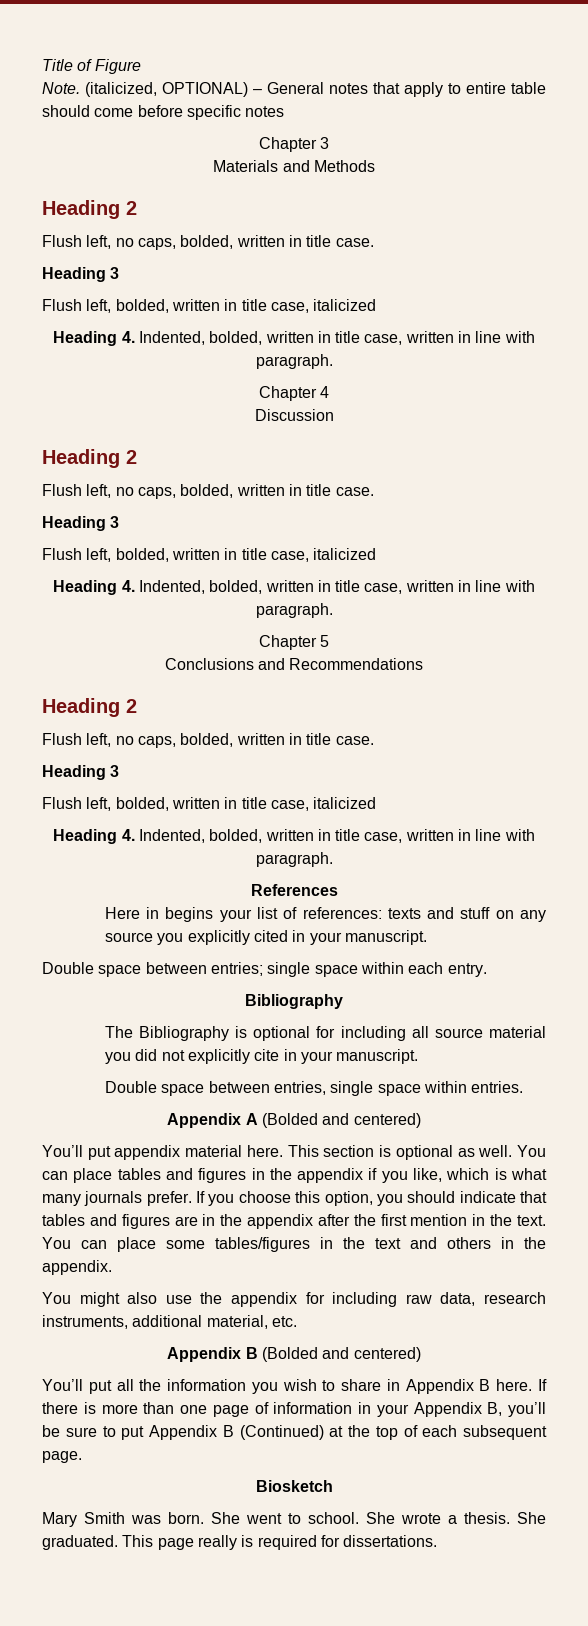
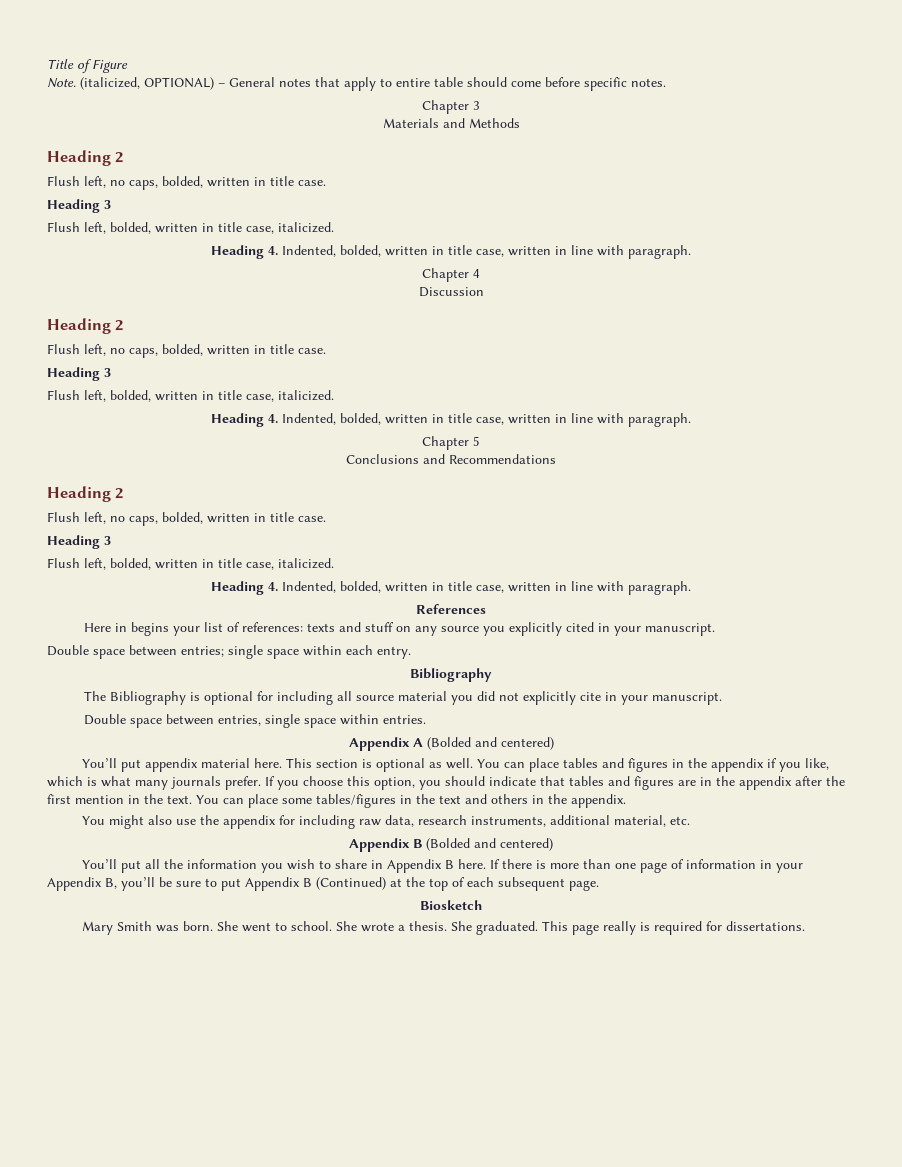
[245,106,285,117] notes -> [631,78,666,87] notes.
[313,299,377,311] italicized -> [278,222,334,233] italicized.
[313,548,377,560] italicized -> [278,390,334,401] italicized.
[313,797,377,809] italicized -> [278,558,334,569] italicized.

